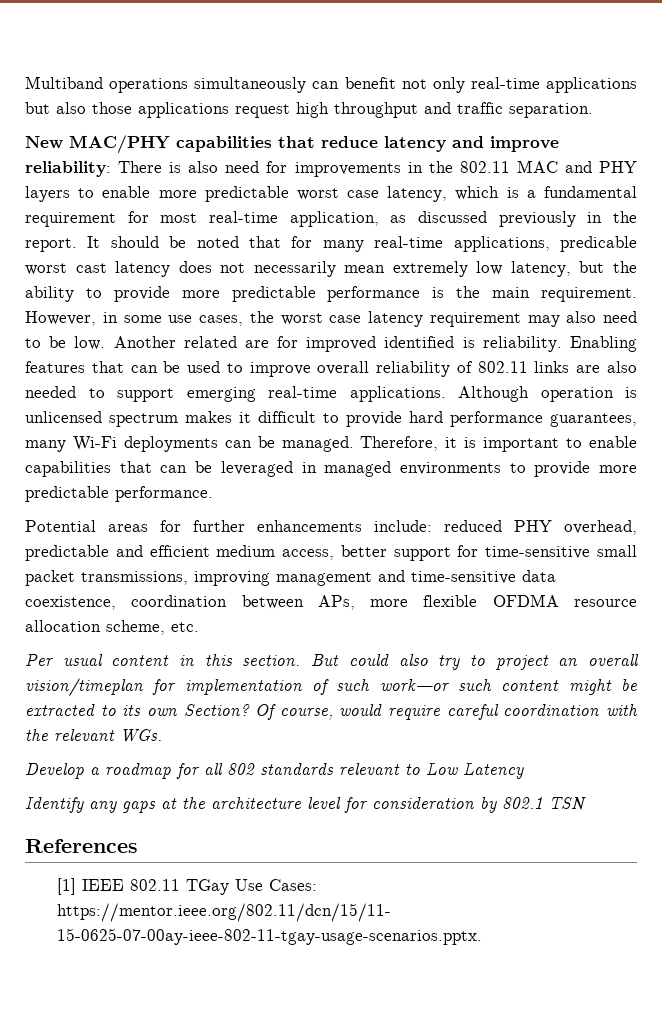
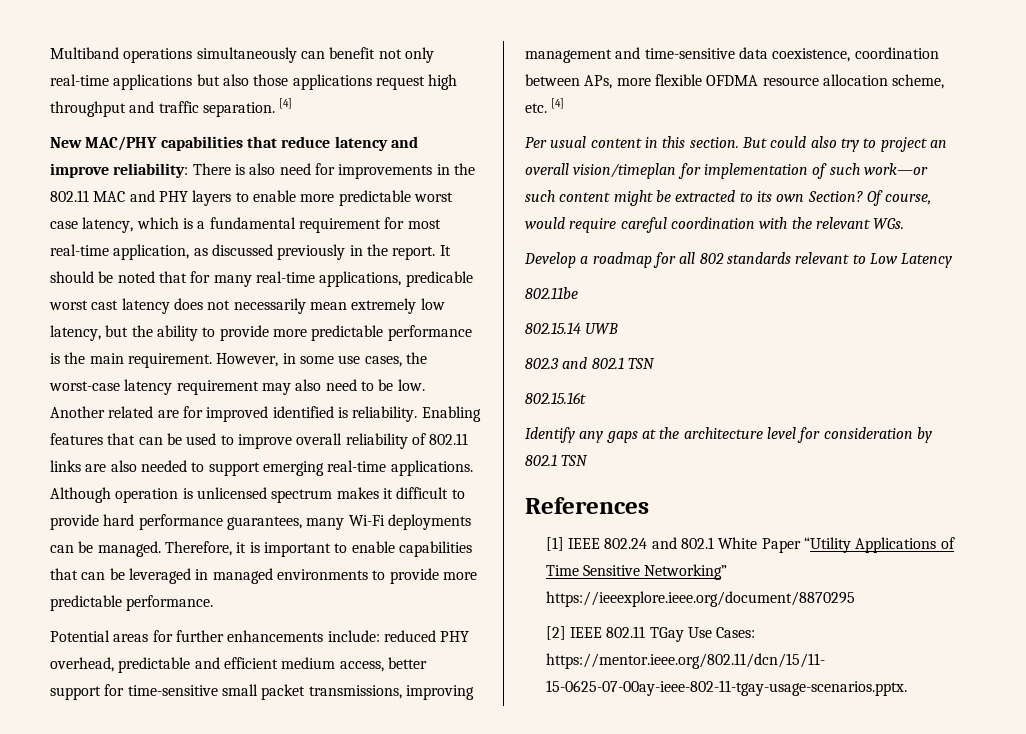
(593, 110) none -> [279,98,293,109] [4]
[280,313,362,325] worst case -> [49,381,120,391] worst-case
(199, 627) none -> [551,98,565,109] [4]
(524, 771) none -> [525,287,578,299] [525,322,619,334] [525,357,655,369] [525,392,586,404] // 802.11be // 802.15.14 UWB // 802.3 and 802.1 TSN // 802.15.16t
(124, 885) none -> [604,537,955,553] [545,564,728,580] [545,591,855,607] [545,626,603,640] 802.24 and 802.1 White Paper “Utility Applications of Time Sensitive Networking” https://ieeexplore.ieee.org/document/8870295 // [2] IEEE

